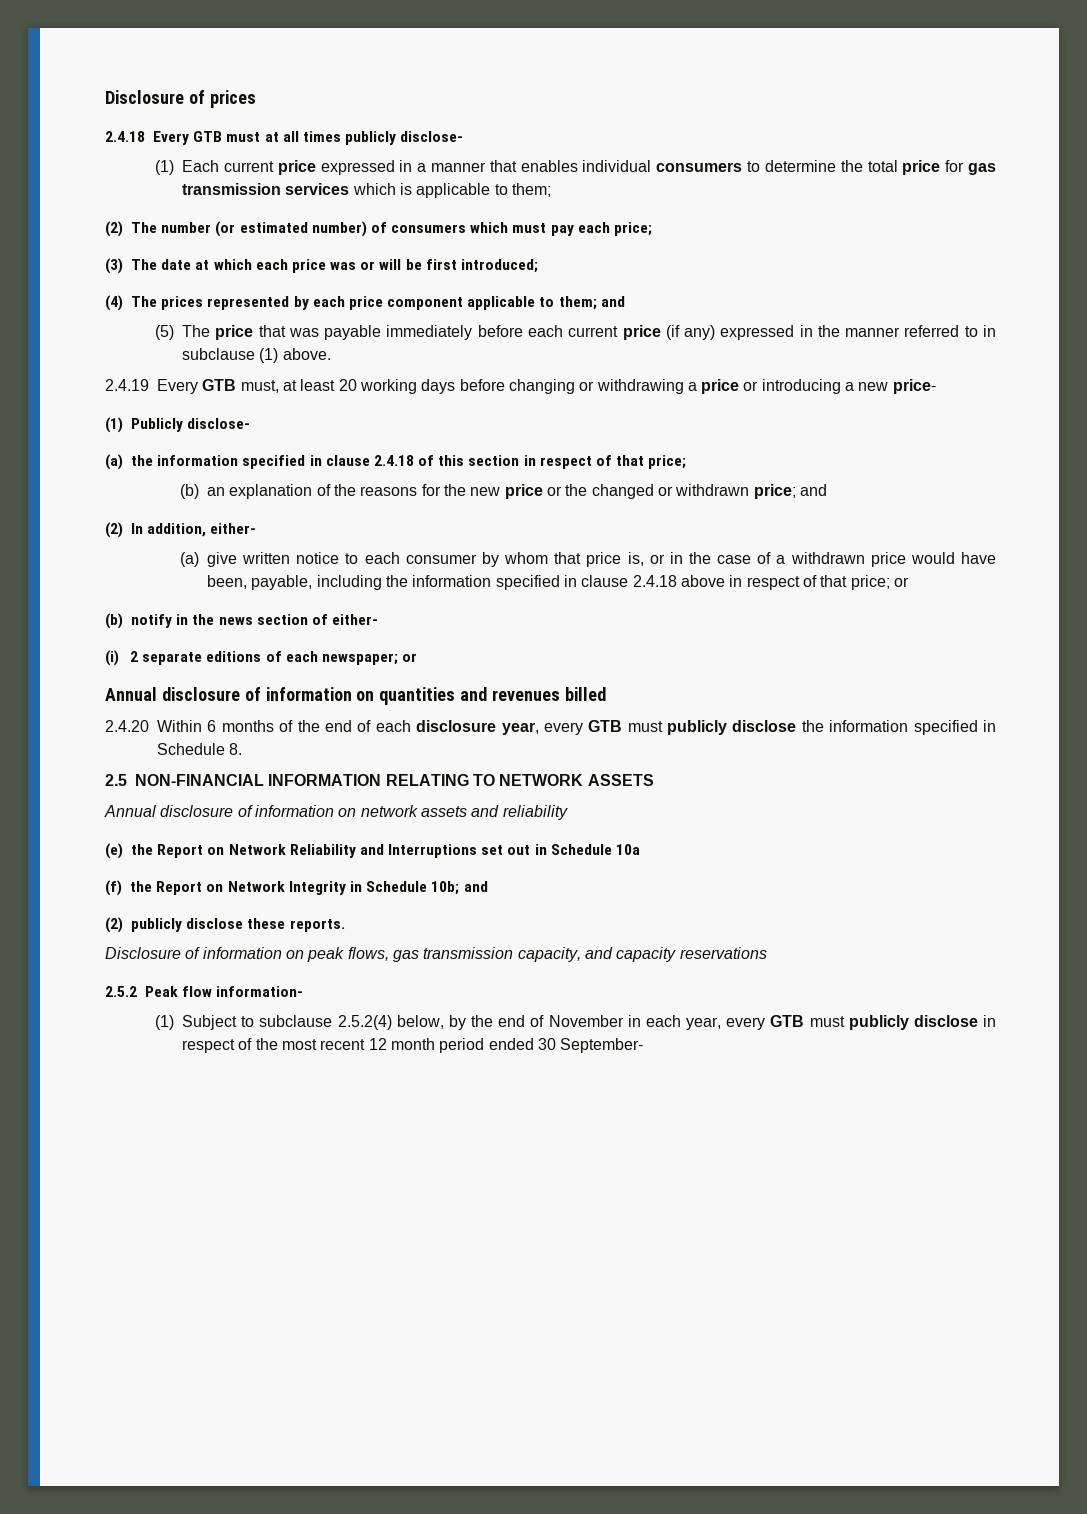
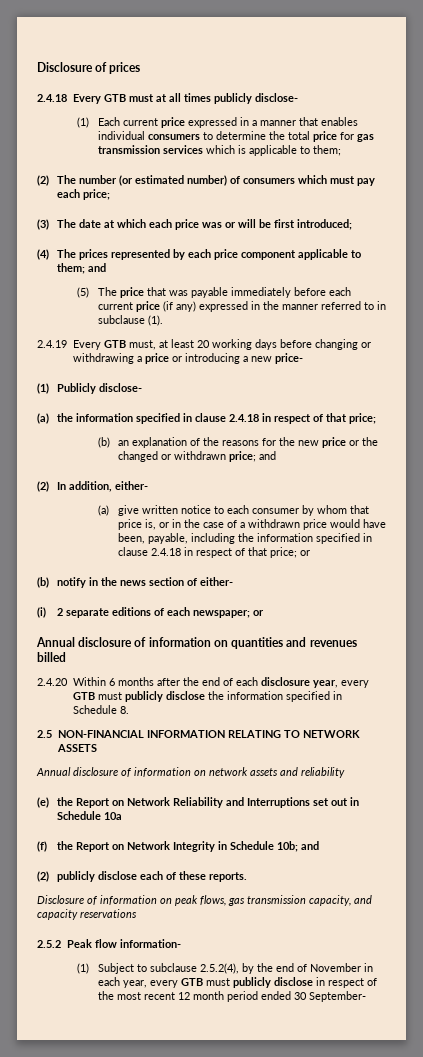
[259,348,331,363] (1) above. -> [147,315,163,326] (1).
[418,455,520,466] of this section -> (260, 418) none
[680,575,725,587] above -> (181, 552) none
[279,720,294,732] of -> [156,678,180,686] after
(244, 923) none -> [140,871,177,880] each of
[337,1015,444,1030] 2.5.2(4) below, -> [199,963,239,974] 2.5.2(4),

